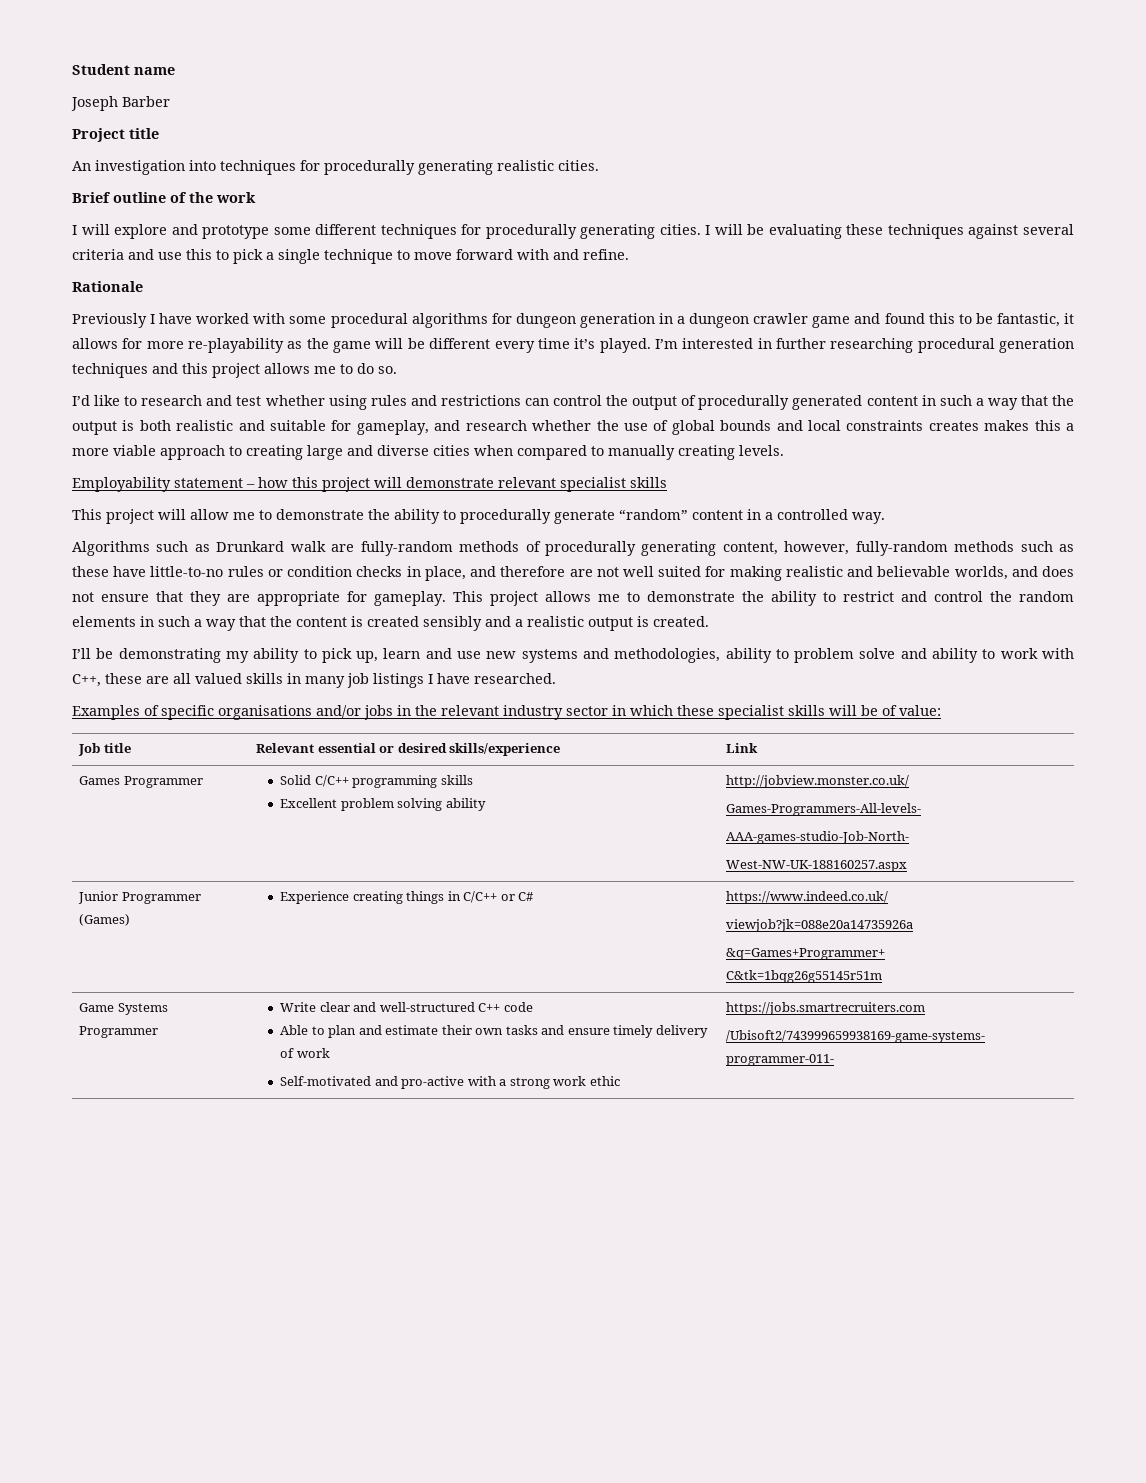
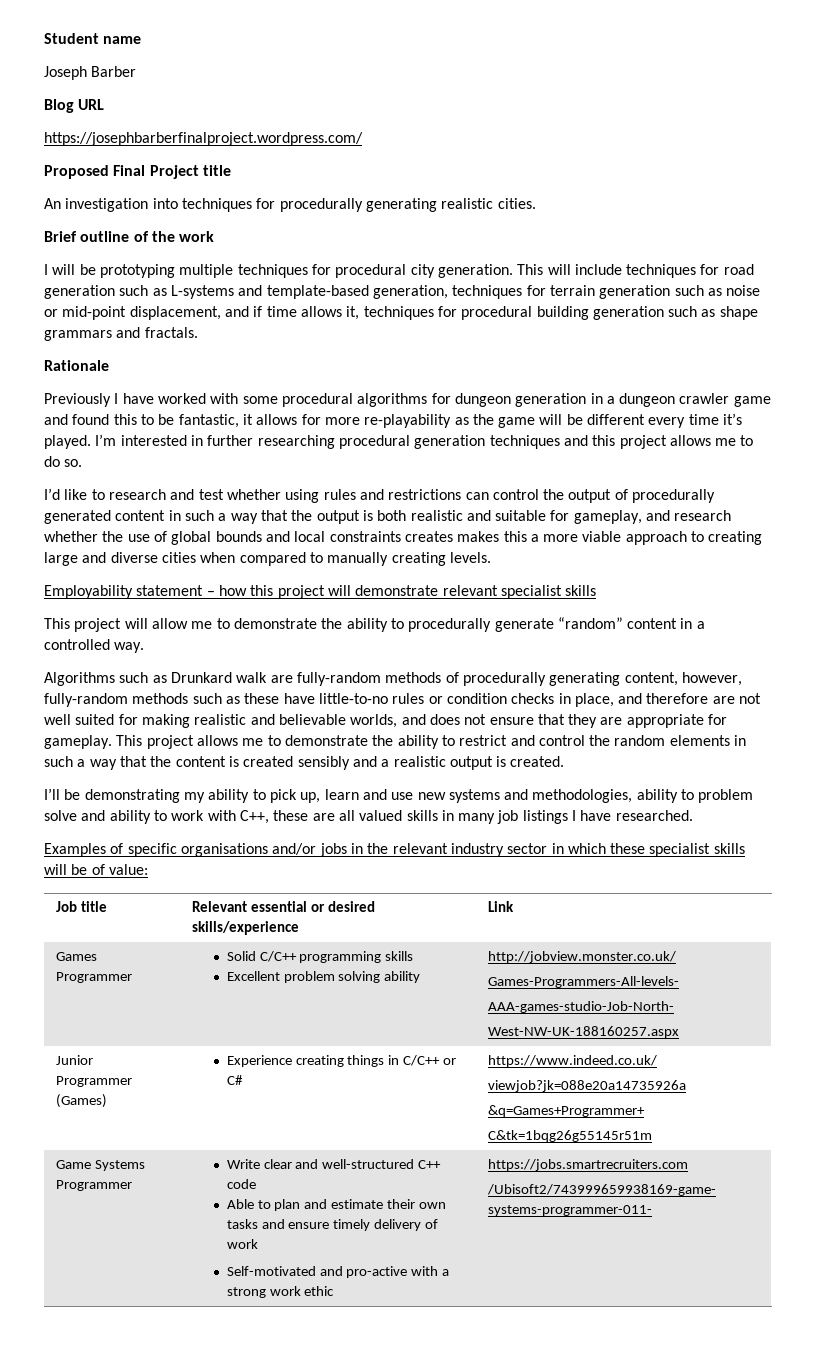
(170, 101) none -> [44,99,105,113] [44,132,363,146] [44,165,146,179] Blog URL // https://josephbarberfinalproject.wordpress.com/ // Proposed Final
[114,224,1074,239] [72,249,629,264] explore and prototype some different techniques for procedurally generating cities. I will be evaluating these techniques against several criteria and use this to pick a single technique to move forward with and refine. -> [79,264,754,278] [44,285,761,299] [44,306,758,320] [44,327,198,341] be prototyping multiple techniques for procedural city generation. This will include techniques for road generation such as L-systems and template-based generation, techniques for terrain generation such as noise or mid-point displacement, and if time allows it, techniques for procedural building generation such as shape grammars and fractals.

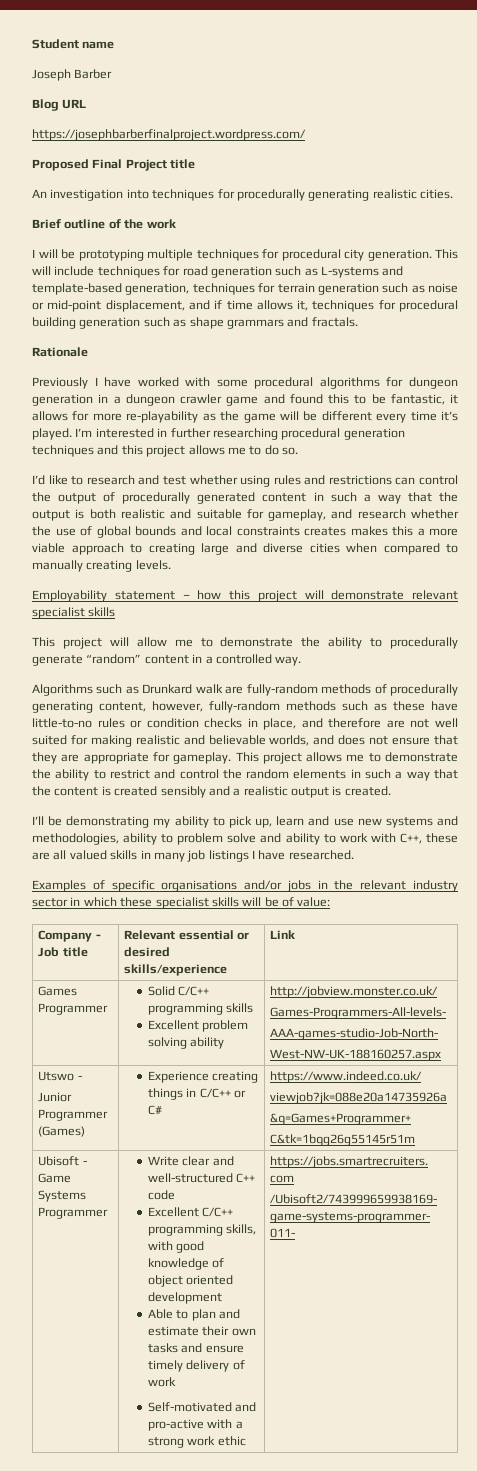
(148, 869) none -> [38,930,101,942] Company -
(680, 1032) none -> [38,1071,82,1081] Utswo - //
(653, 1136) none -> [38,1156,87,1166] Ubisoft -
(256, 1184) none -> [147,1207,234,1217] [147,1224,257,1236] [147,1241,205,1253] [147,1258,225,1270] [147,1275,234,1287] [147,1292,222,1304] // Excellent C/C++ programming skills, with good knowledge of object oriented development

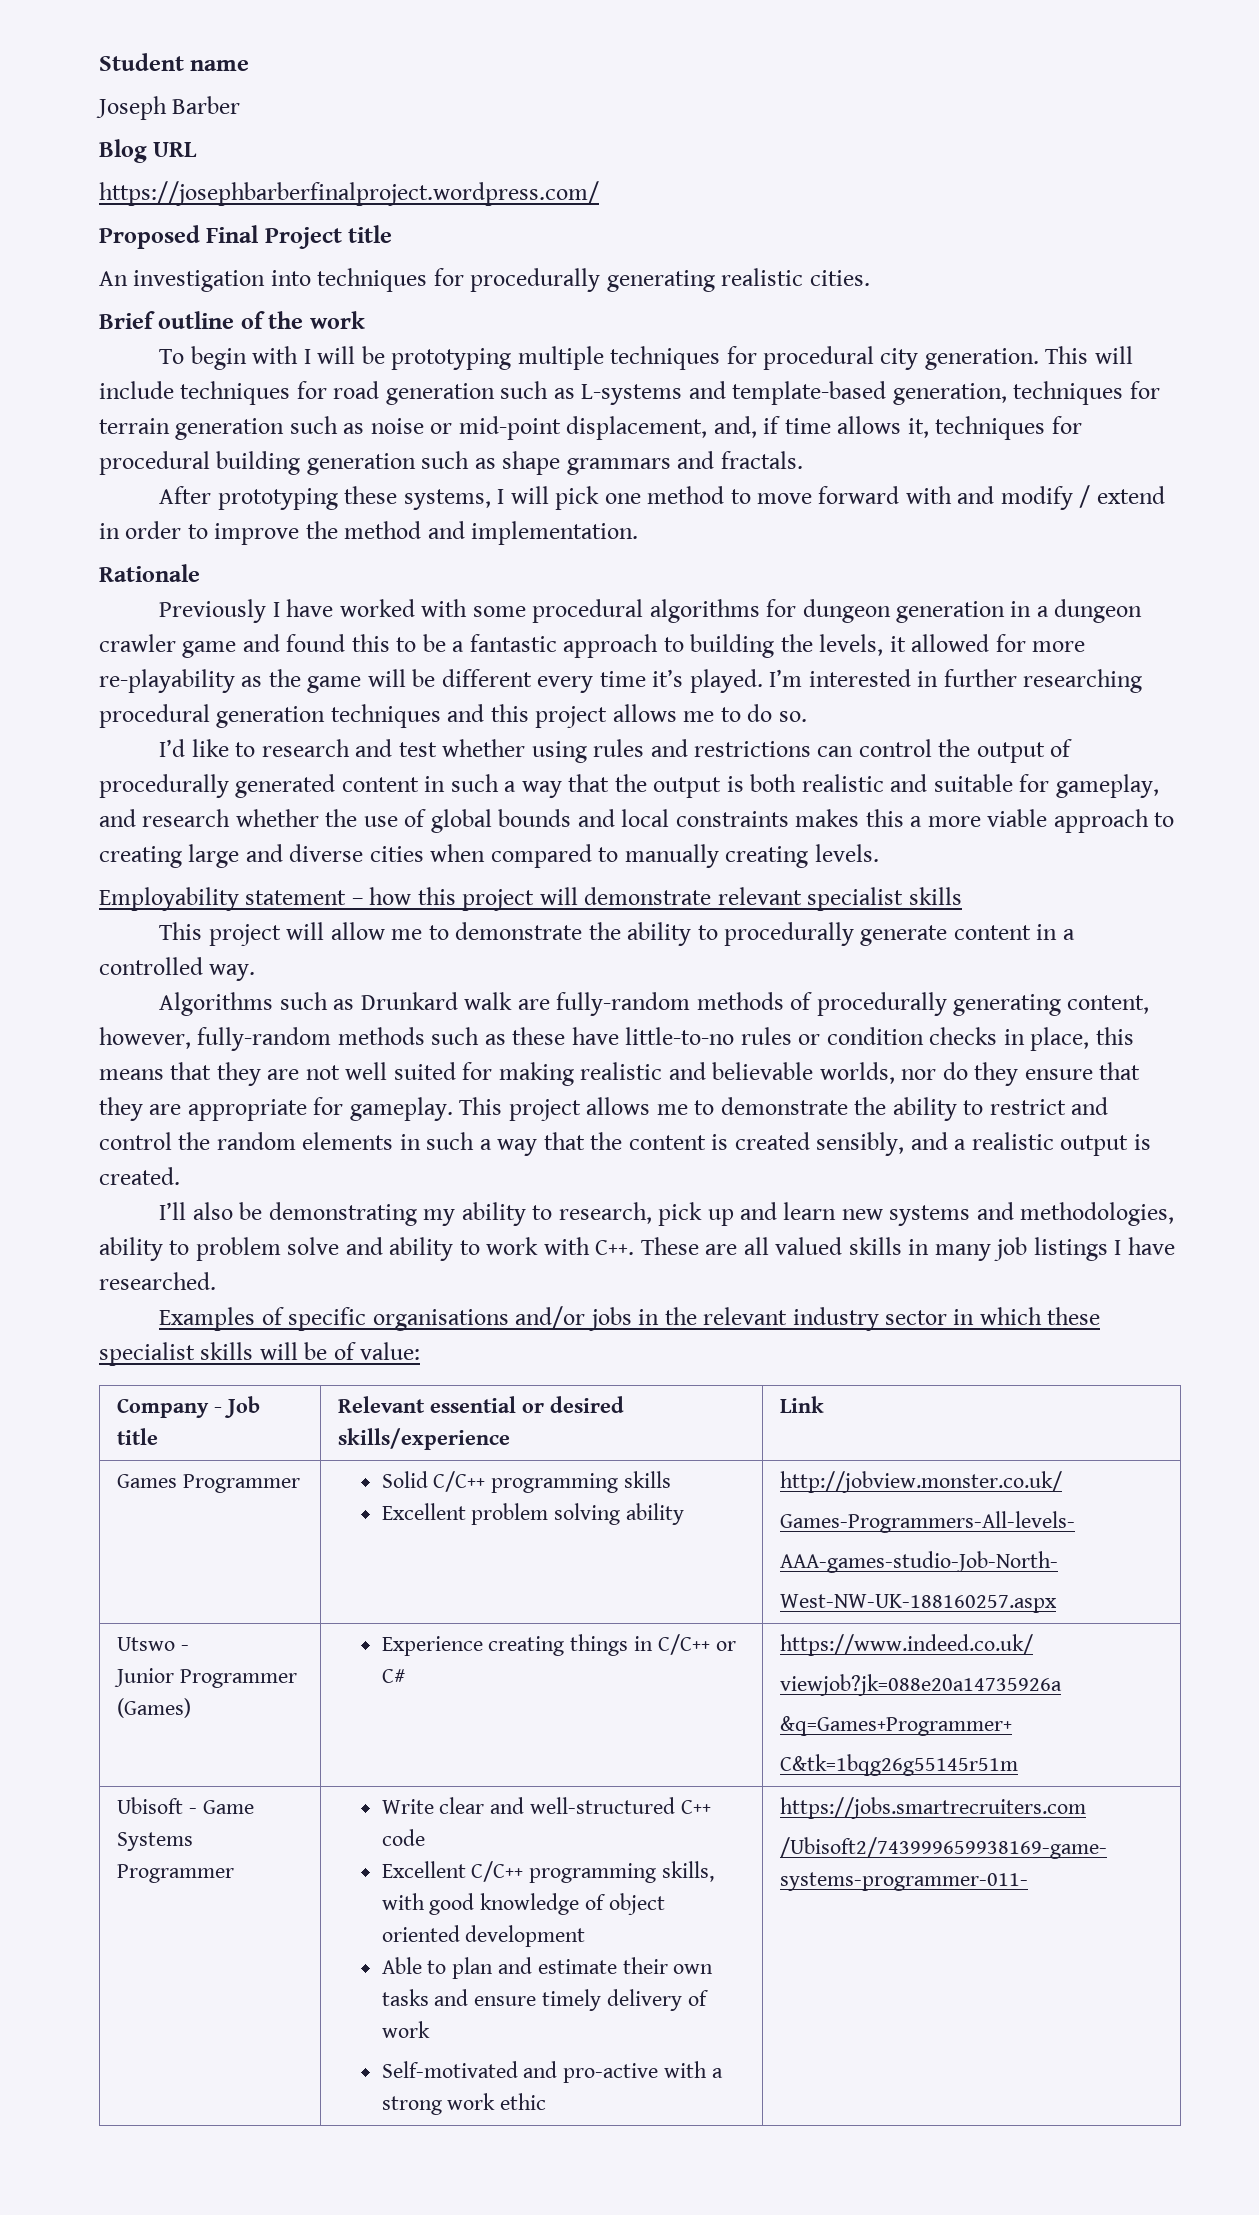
(176, 224) none -> [159,346,299,370] To begin with
[188,300,210,310] and -> [713,416,757,438] and,
(358, 322) none -> [159,485,1165,510] [99,521,639,545] // After prototyping these systems, I will pick one method to move forward with and modify / extend in order to improve the method and implementation.
[390,394,458,405] [32,411,68,421] fantastic, it allows -> [452,634,990,658] a fantastic approach to building the levels, it allowed
[304,527,346,536] creates -> (789, 819) none
[86,654,142,664] “random” -> (948, 935) none
[301,718,382,728] and therefore -> [1095,1027,1134,1045] [99,1062,261,1086] this means that they
[313,735,389,745] and does not -> [901,1062,1019,1086] nor do they
[160,786,206,798] sensibly -> [816,1132,905,1156] sensibly,
(44, 820) none -> [192,1202,233,1220] also
[228,816,354,828] pick up, learn and use -> [558,1202,837,1226] research, pick up and learn
[399,833,458,844] C++, these -> [595,1237,699,1255] C++. These

